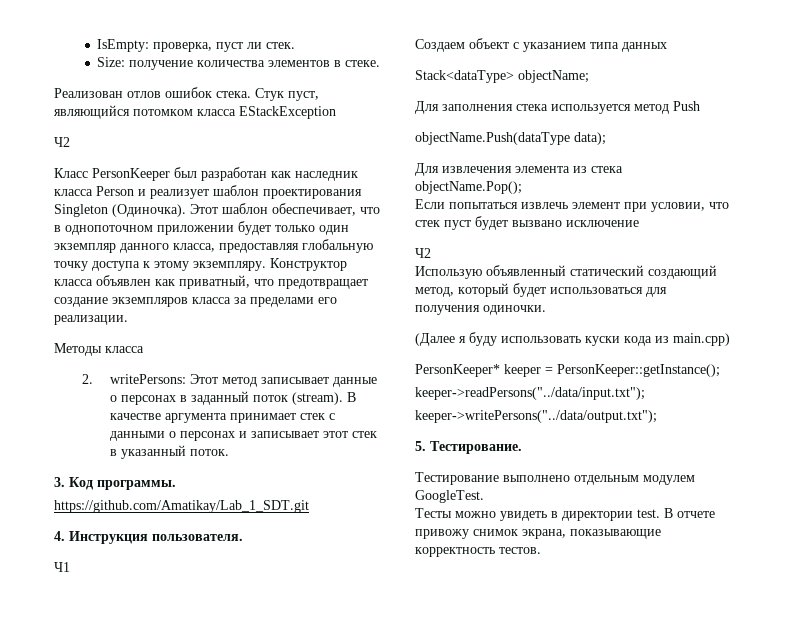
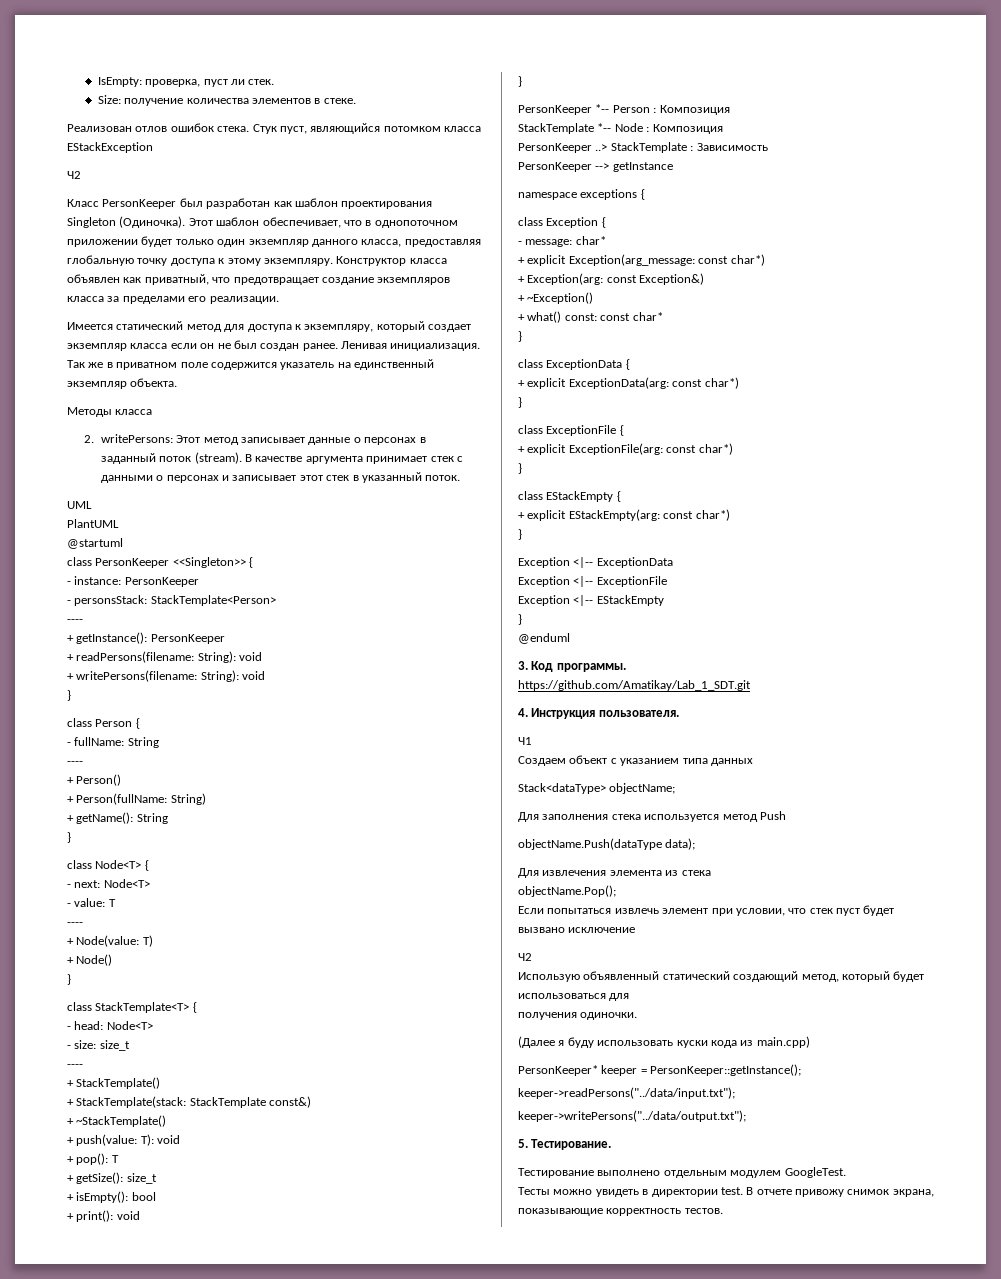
[295,171,358,181] [54,186,209,199] наследник класса Person и реализует -> (292, 204) none
(128, 320) none -> [67,321,471,332] [67,340,481,351] [67,359,434,370] [67,378,178,389] // Имеется статический метод для доступа к экземпляру, который создает экземпляр класса если он не был создан ранее. Ленивая инициализация. Так же в приватном поле содержится указатель на единственный экземпляр объекта.
(229, 452) none -> [67,501,92,509] [67,519,119,528] [67,538,123,549] [67,557,254,568] [67,576,199,587] [67,595,276,606] [67,619,83,623] [67,632,225,644] [67,651,263,663] [67,670,266,682] [67,690,71,701] [67,718,140,729] [67,737,159,748] [67,761,83,765] [67,774,122,786] [67,793,206,805] [67,812,168,824] [67,832,71,843] [67,860,149,871] [67,879,150,888] [67,898,116,907] [67,922,83,926] [67,935,153,947] [67,954,113,966] [67,974,71,985] [67,1002,197,1013] [67,1021,153,1030] [67,1040,130,1051] [67,1064,83,1068] [67,1077,161,1089] [67,1096,312,1108] [67,1115,167,1127] [67,1134,181,1146] [67,1153,119,1165] [67,1172,157,1184] [67,1191,156,1203] [67,1210,140,1222] [518,76,522,87] [518,104,730,115] [518,123,723,134] [518,142,768,153] [518,162,673,172] [518,189,645,200] [518,217,606,228] [518,236,606,247] [518,254,765,266] [518,273,705,285] [518,292,594,304] [518,311,663,323] [518,331,522,342] [518,359,630,370] [518,377,739,389] [518,397,522,408] [518,425,624,436] [518,443,733,455] [518,463,522,474] [518,491,621,502] [518,509,730,521] [518,529,522,540] [518,557,673,568] [518,576,667,587] [518,595,664,606] [518,614,522,625] [518,633,570,644] // UML // PlantUML // @startuml // class PersonKeeper <<Singleton>> { // - instance: PersonKeeper // - personsStack: StackTemplate<Person> // ---- // + getInstance(): PersonKeeper // + readPersons(filename: String): void // + writePersons(filename: String): void // } // class Person { // - fullName: String // ---- // + Person() // + Person(fullName: String) // + getName(): String // } // class Node<T> { // - next: Node<T> // - value: T // ---- // + Node(value: T) // + Node() // } // class StackTemplate<T> { // - head: Node<T> // - size: size_t // ---- // + StackTemplate() // + StackTemplate(stack: StackTemplate const&) // + ~StackTemplate() // + push(value: T): void // + pop(): T // + getSize(): size_t // + isEmpty(): bool // + print(): void // } // PersonKeeper *-- Person : Композиция // StackTemplate *-- Node : Композиция // PersonKeeper ..> StackTemplate : Зависимость // PersonKeeper --> getInstance // namespace exceptions { // class Exception { // - message: char* // + explicit Exception(arg_message: const char*) // + Exception(arg: const Exception&) // + ~Exception() // + what() const: const char* // } // class ExceptionData { // + explicit ExceptionData(arg: const char*) // } // class ExceptionFile { // + explicit ExceptionFile(arg: const char*) // } // class EStackEmpty { // + explicit EStackEmpty(arg: const char*) // } // Exception <|-- ExceptionData // Exception <|-- ExceptionFile // Exception <|-- EStackEmpty // } // @enduml

